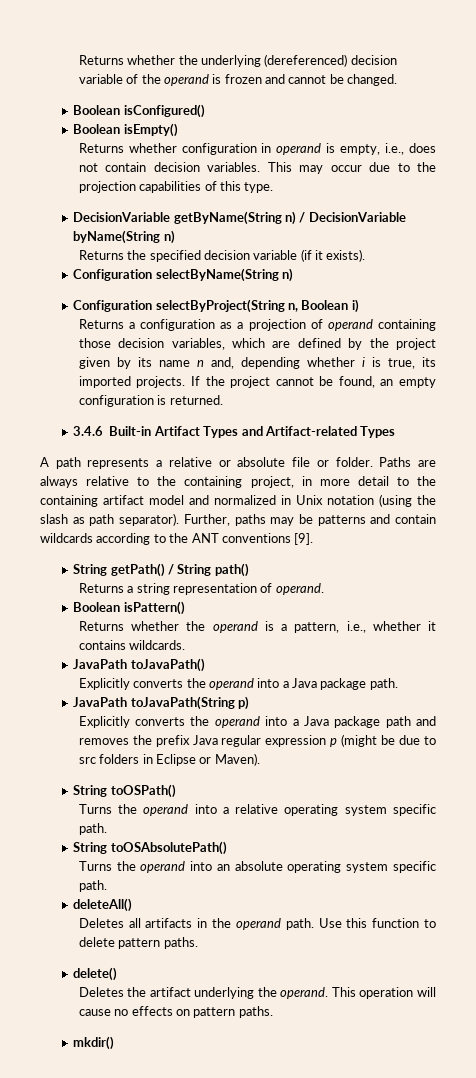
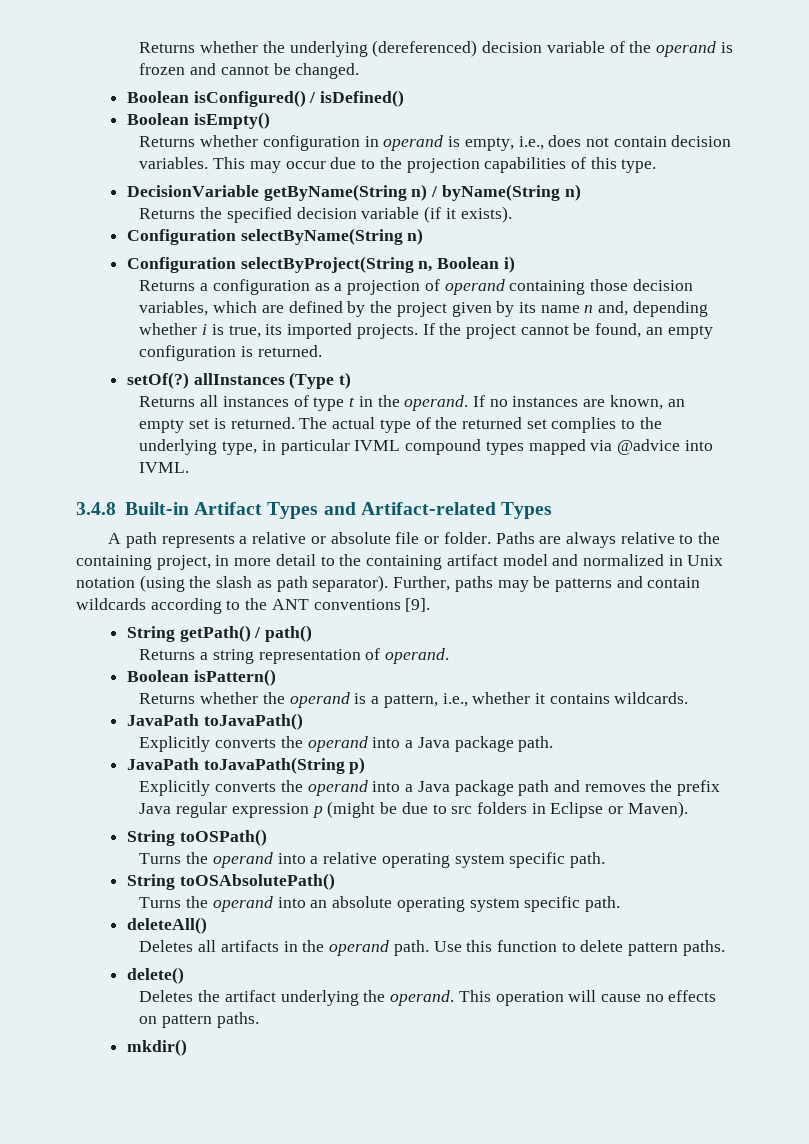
(205, 111) none -> [309,90,405,107] / isDefined()
[308,212,406,222] DecisionVariable -> (439, 191) none
[73,426,104,436] 3.4.6 -> [126,372,352,389] [139,395,685,411] [139,417,662,433] [139,439,713,455] [139,462,190,473] [76,502,116,515] setOf(?) allInstances (Type t) // Returns all instances of type t in the operand. If no instances are known, an empty set is returned. The actual type of the returned set complies to the underlying type, in particular IVML compound types mapped via @advice into IVML. // 3.4.8
[177,564,212,576] String -> (262, 632) none

